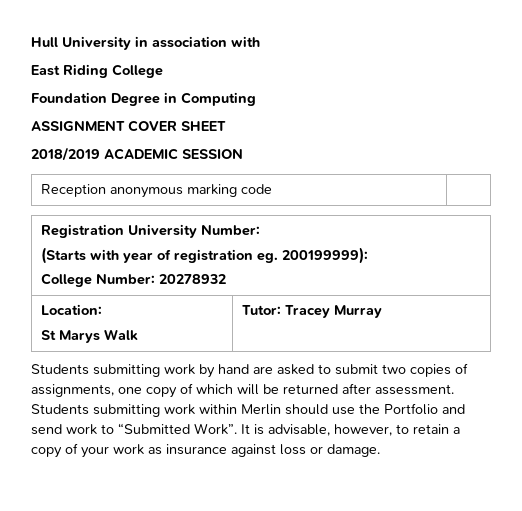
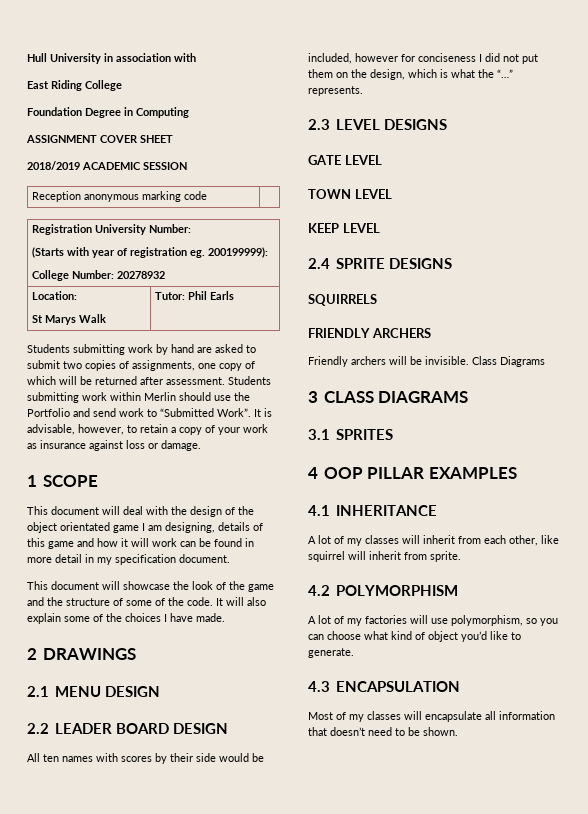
[284,305,382,318] Tracey Murray -> [188,291,235,300] Phil Earls
(380, 450) none -> [27,475,98,487] [27,506,254,517] [27,522,263,533] [27,538,254,549] [27,554,230,565] [27,581,274,592] [27,597,266,606] [27,613,225,624] [27,648,136,660] [27,686,160,697] [27,723,228,734] [27,753,264,764] [308,53,538,64] [308,69,513,80] [308,86,363,96] [308,119,447,130] [308,155,382,165] [308,189,392,199] [308,223,380,233] [308,258,452,269] [308,294,377,306] [308,328,431,338] [308,356,545,367] [308,391,469,403] [308,429,393,440] [308,467,517,479] [308,505,437,516] [308,535,559,546] [308,551,461,562] [308,585,458,596] [308,615,558,626] [308,631,521,642] [308,648,354,658] [308,681,460,692] [308,711,555,722] [308,727,458,736] // 1 SCOPE // This document will deal with the design of the object orientated game I am designing, details of this game and how it will work can be found in more detail in my specification document. // This document will showcase the look of the game and the structure of some of the code. It will also explain some of the choices I have made. // 2 DRAWINGS // 2.1 MENU DESIGN // 2.2 LEADER BOARD DESIGN // All ten names with scores by their side would be included, however for conciseness I did not put them on the design, which is what the “…” represents. // 2.3 LEVEL DESIGNS // GATE LEVEL // TOWN LEVEL // KEEP LEVEL // 2.4 SPRITE DESIGNS // SQUIRRELS // FRIENDLY ARCHERS // Friendly archers will be invisible. Class Diagrams // 3 CLASS DIAGRAMS // 3.1 SPRITES // 4 OOP PILLAR EXAMPLES // 4.1 INHERITANCE // A lot of my classes will inherit from each other, like squirrel will inherit from sprite. // 4.2 POLYMORPHISM // A lot of my factories will use polymorphism, so you can choose what kind of object you’d like to generate. // 4.3 ENCAPSULATION // Most of my classes will encapsulate all information that doesn’t need to be shown.

